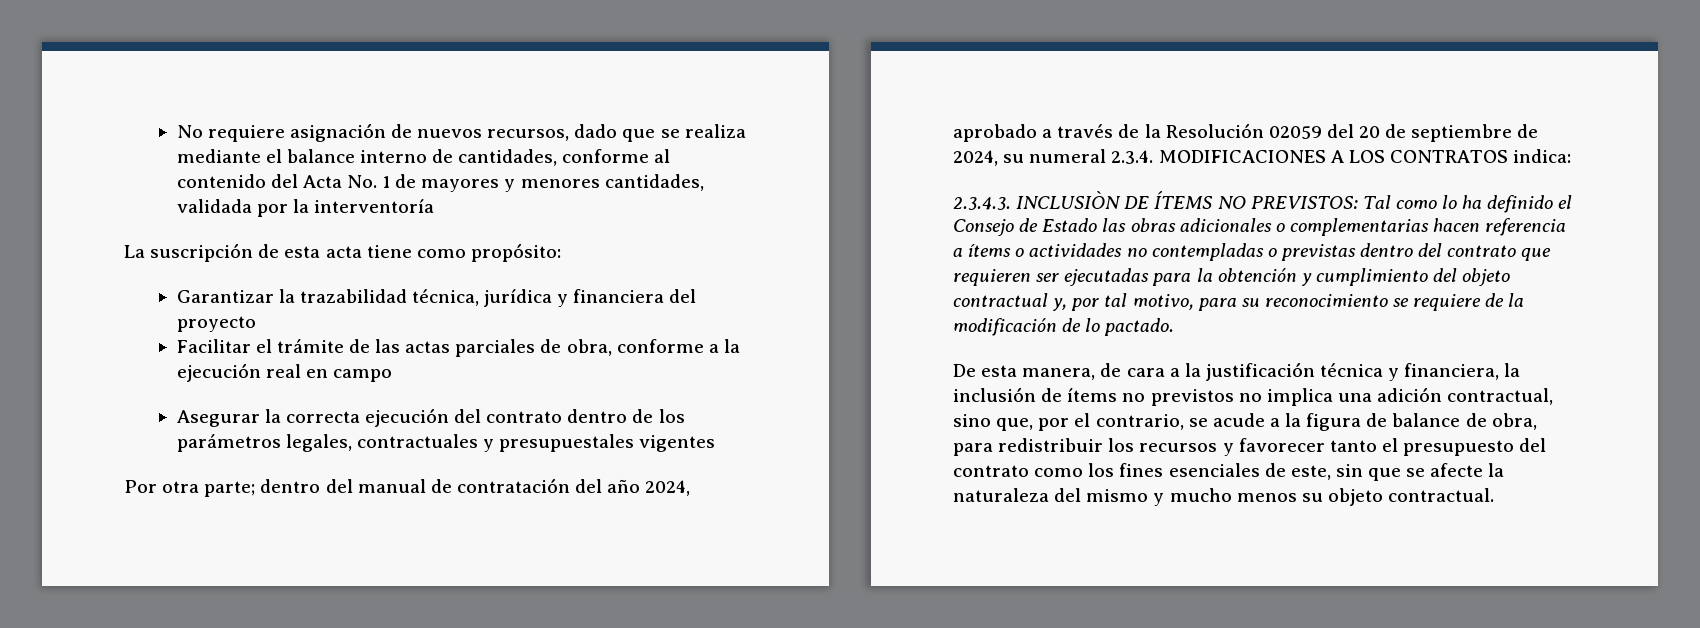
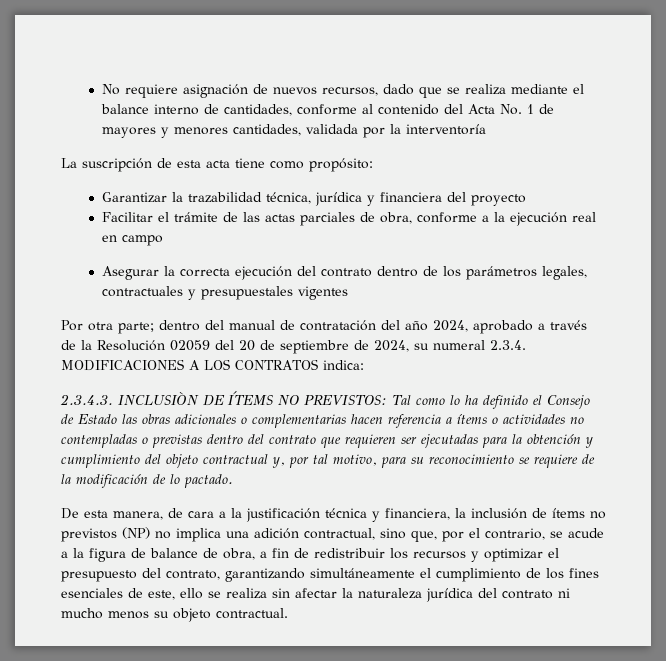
(1234, 397) none -> [122,527,150,539] (NP)
[953,443,993,456] para -> [260,548,309,558] a fin de
[1238,438,1377,452] favorecer tanto -> [484,548,543,562] optimizar
[953,465,1084,477] contrato como -> [166,568,541,582] contrato, garantizando simultáneamente el cumplimiento de
[1335,463,1505,481] [953,488,1165,506] sin que se afecte la naturaleza del mismo y -> [180,588,570,602] ello se realiza sin afectar la naturaleza jurídica del contrato ni

